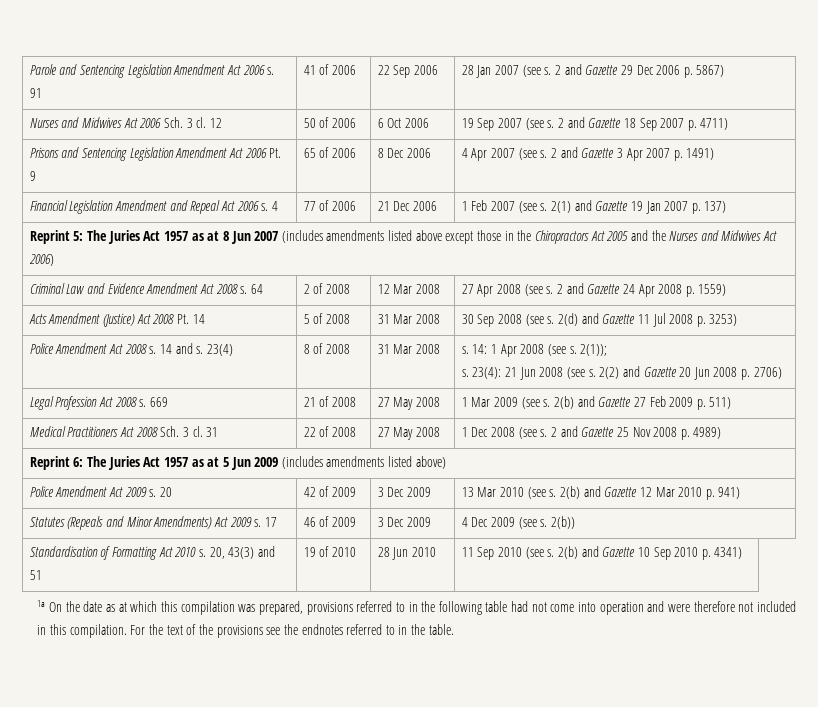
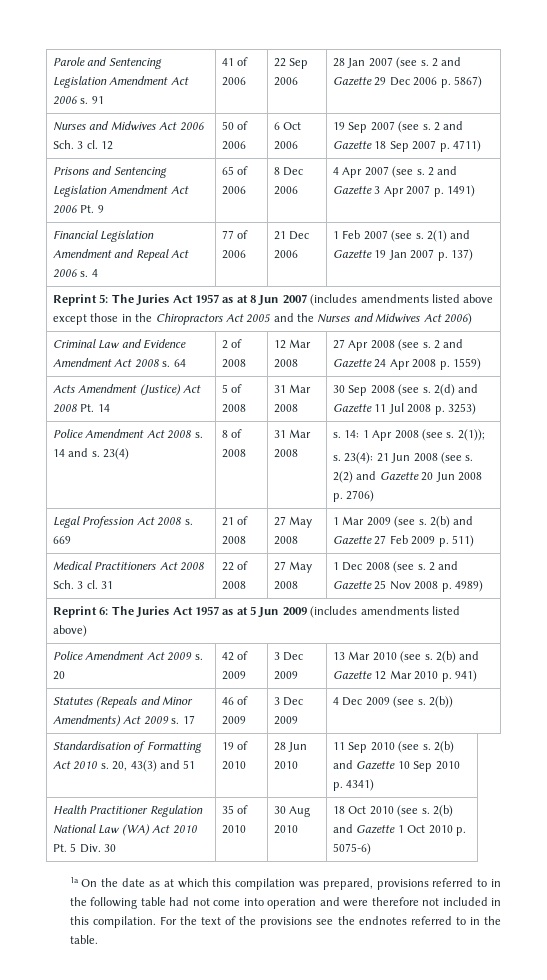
(743, 553) none -> [53,805,203,817] [53,824,197,836] [53,843,117,853] [222,805,249,814] [222,825,247,834] [274,806,311,817] [274,825,299,834] [333,805,453,817] [333,824,466,836] [333,843,372,855] // Health Practitioner Regulation National Law (WA) Act 2010 Pt. 5 Div. 30 | 35 of 2010 | 30 Aug 2010 | 18 Oct 2010 (see s. 2(b) and Gazette 1 Oct 2010 p. 5075-6)

